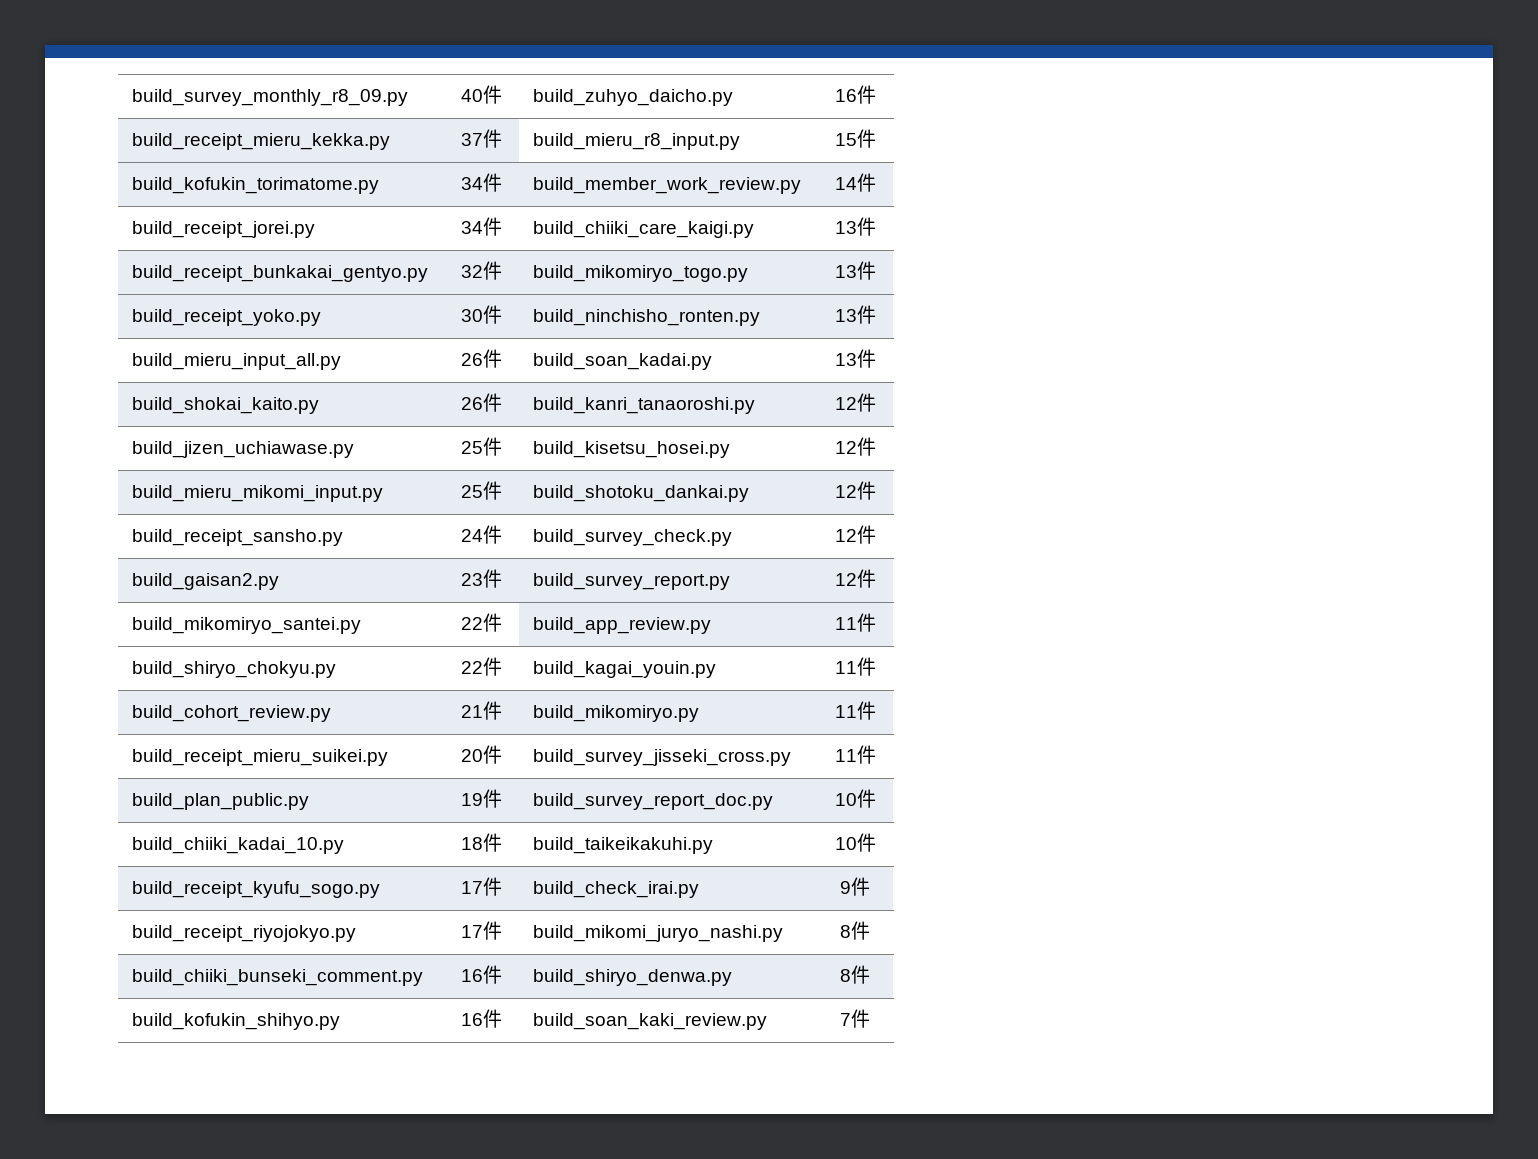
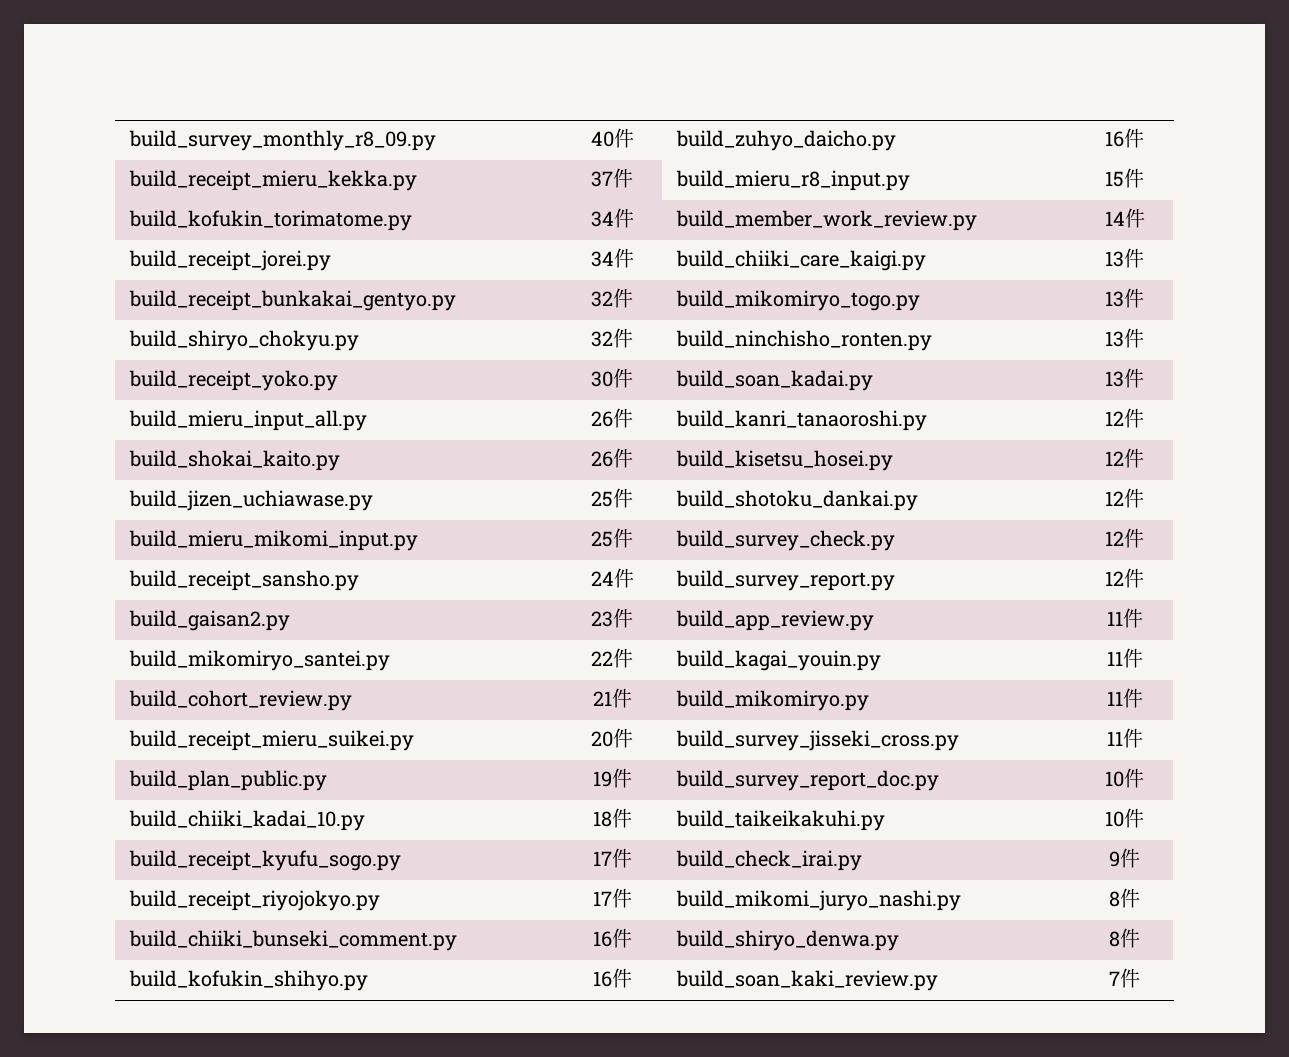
(876, 270) none -> [128,330,359,351] [591,328,633,348] [675,330,932,351] [1105,328,1144,348] // build_shiryo_chokyu.py | 32件 | build_ninchisho_ronten.py | 13件
[533,309,761,326] build_ninchisho_ronten.py -> [675,370,873,391] build_soan_kadai.py
[533,353,713,370] [834,353,857,366] build_soan_kadai.py | 13 -> [675,410,927,431] [1105,411,1124,426] build_kanri_tanaoroshi.py | 12
[533,397,756,414] build_kanri_tanaoroshi.py -> [675,450,893,471] build_kisetsu_hosei.py
[533,441,731,458] build_kisetsu_hosei.py -> [675,490,918,511] build_shotoku_dankai.py
[533,485,750,502] build_shotoku_dankai.py -> [675,530,895,551] build_survey_check.py
[533,529,733,546] build_survey_check.py -> [675,570,895,591] build_survey_report.py
[533,573,731,590] [834,569,876,588] [132,617,362,634] [461,613,502,632] | build_survey_report.py | 12件 // build_mikomiryo_santei.py | 22件 -> (633, 618) none
[132,661,337,678] build_shiryo_chokyu.py -> [128,650,390,671] build_mikomiryo_santei.py

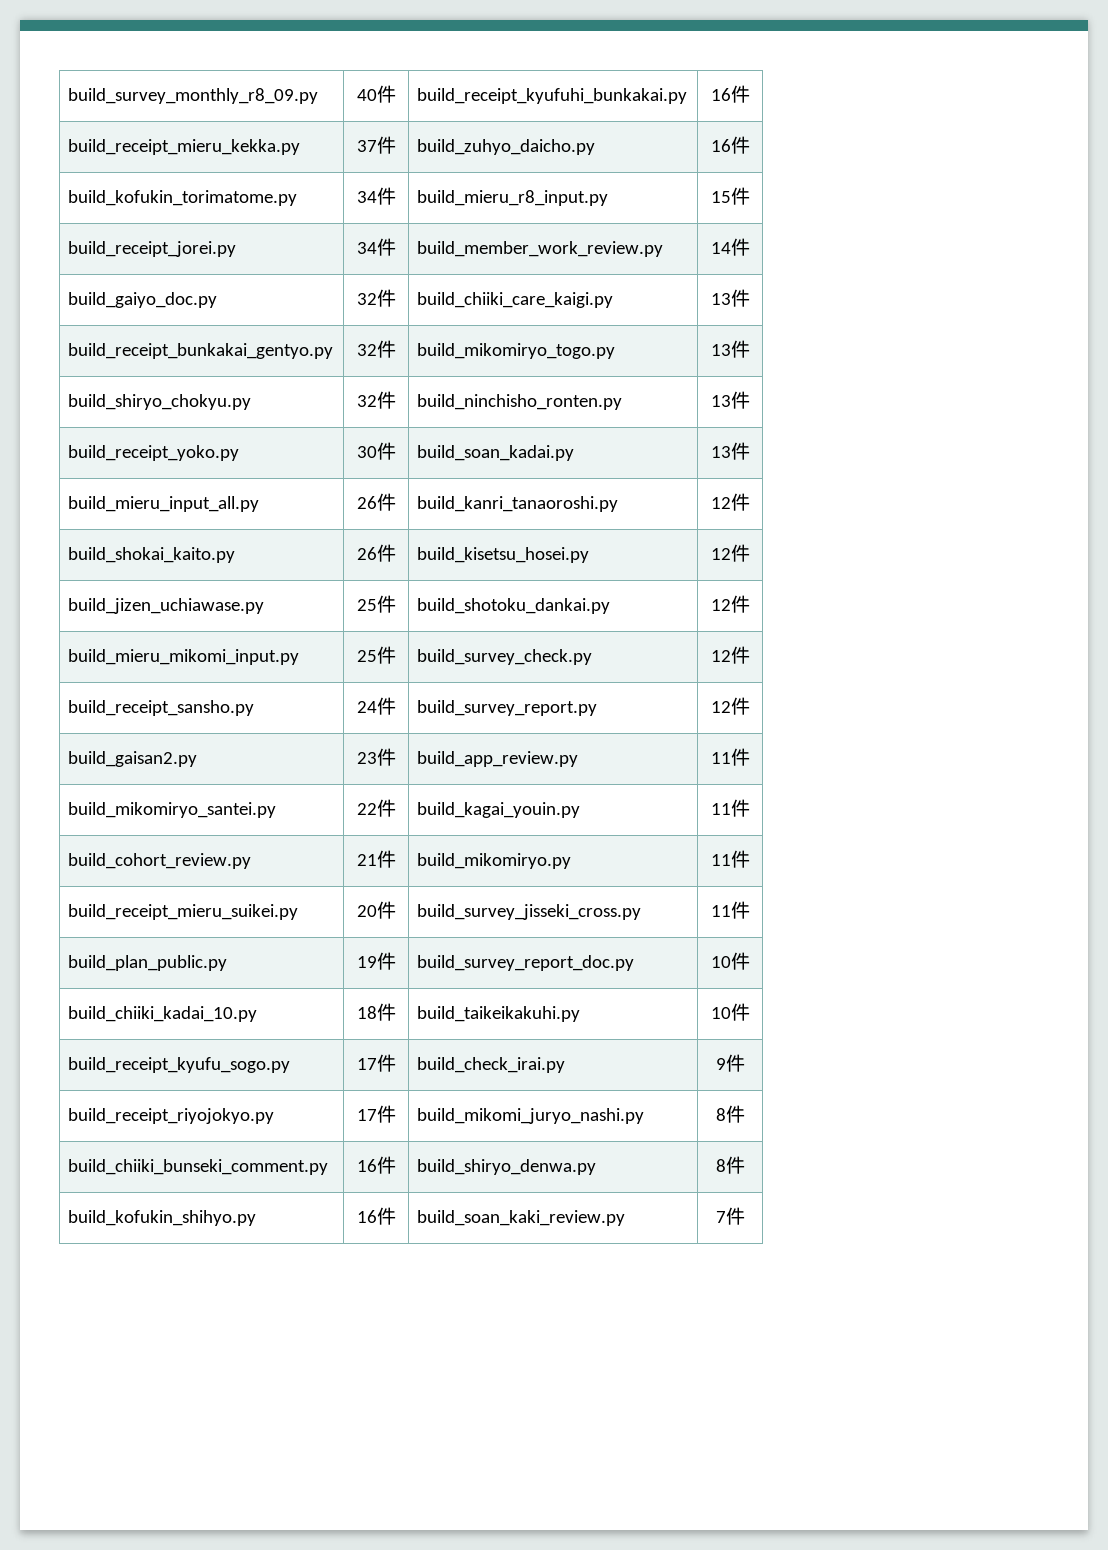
[675,130,896,151] build_zuhyo_daicho.py -> [417,88,688,104] build_receipt_kyufuhi_bunkakai.py
(633, 178) none -> [417,139,596,155] [710,136,750,154] [68,190,298,206] [356,187,396,205] | build_zuhyo_daicho.py | 16件 // build_kofukin_torimatome.py | 34件
[128,210,412,231] build_kofukin_torimatome.py -> [68,241,237,257] build_receipt_jorei.py
[128,250,331,271] [590,251,614,267] build_receipt_jorei.py | 34 -> [68,292,218,308] [356,293,377,305] build_gaiyo_doc.py | 32

